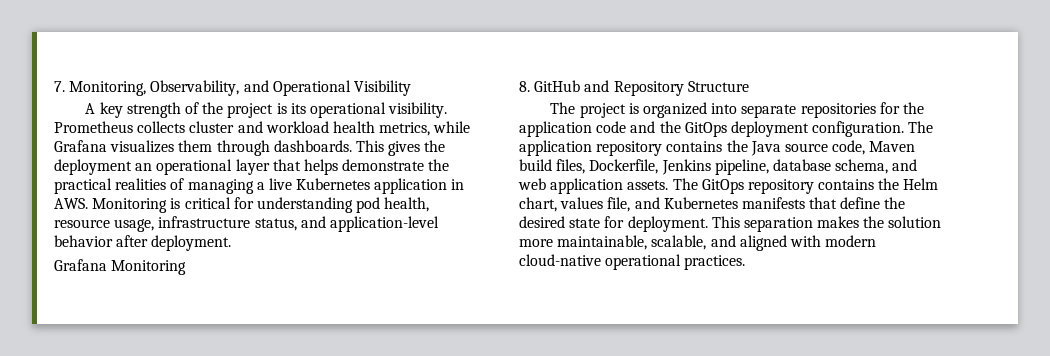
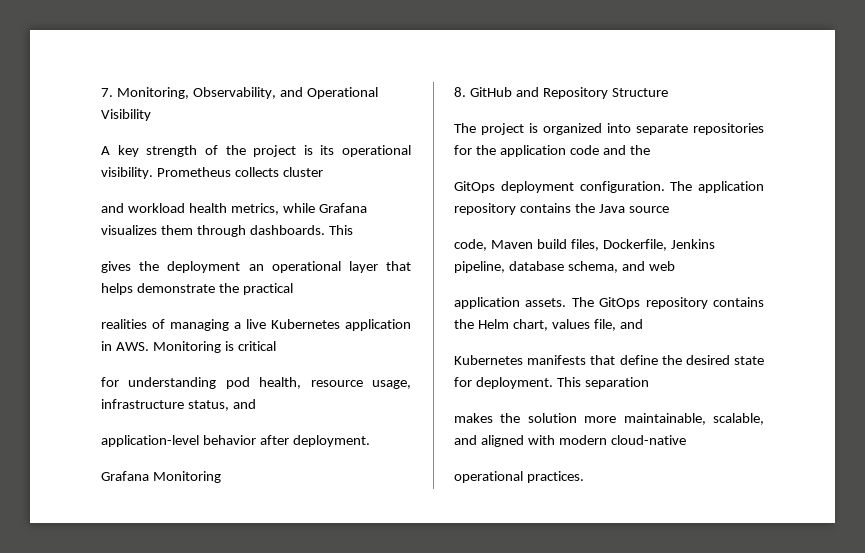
(235, 127) none -> (323, 172) //
(384, 146) none -> (353, 230) //
(112, 186) none -> (293, 289) //
(231, 203) none -> (276, 346) //
(326, 222) none -> (256, 404) //
(681, 127) none -> (650, 150) //
(828, 147) none -> (669, 209) //
(546, 184) none -> (675, 266) //
(660, 203) none -> (643, 324) //
(813, 224) none -> (649, 383) //
(601, 260) none -> (686, 440) //

